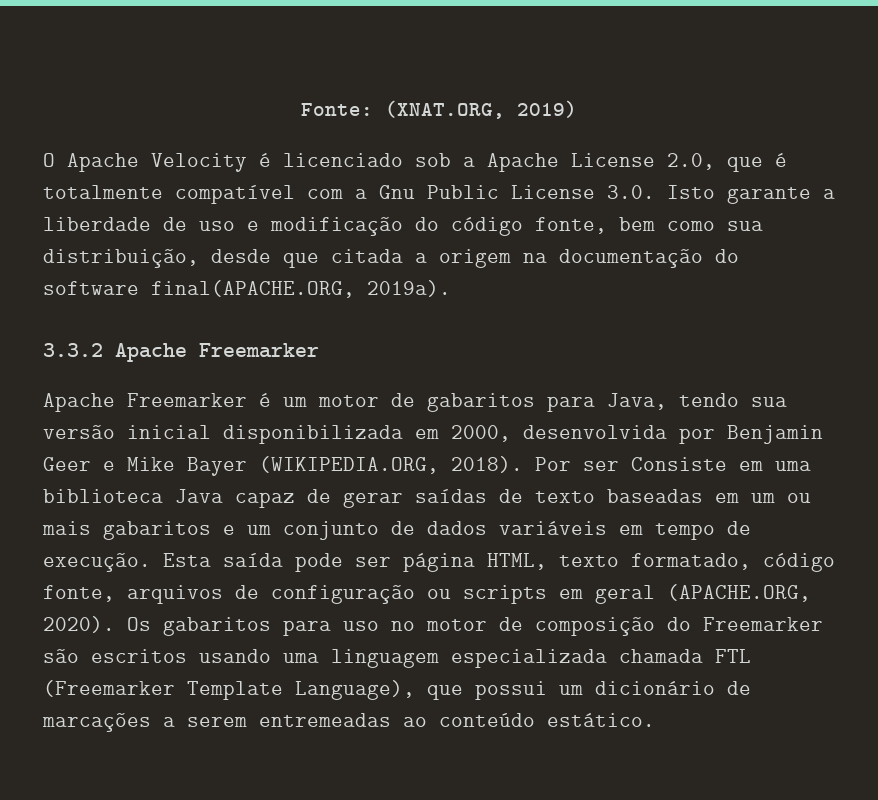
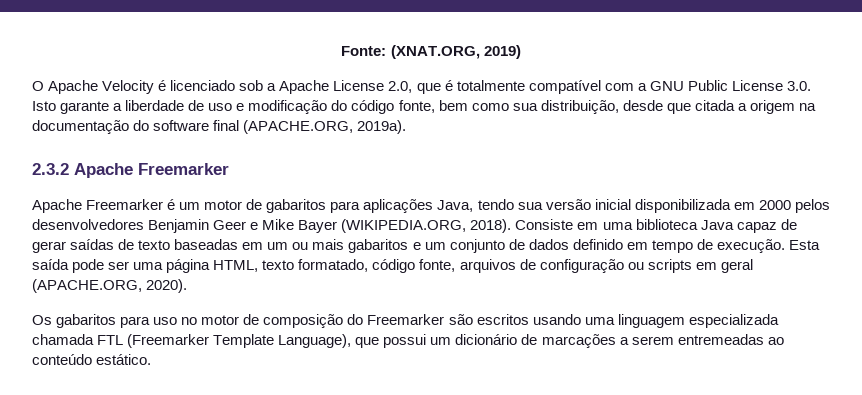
[379,185,415,199] Gnu -> [649,81,684,91] GNU
[151,280,355,298] final(APACHE.ORG, -> [213,120,354,134] final (APACHE.ORG,
[43,343,103,357] 3.3.2 -> [32,163,69,175] 2.3.2
(595, 404) none -> [363,199,434,213] aplicações
[451,425,715,444] 2000, desenvolvida por -> [758,199,830,213] [32,219,144,230] 2000 pelos desenvolvedores
[535,457,619,471] Por ser -> (512, 226) none
[499,521,607,535] variáveis -> [572,239,623,250] definido
(391, 562) none -> [133,262,164,270] uma
(115, 624) none -> (188, 286) //

